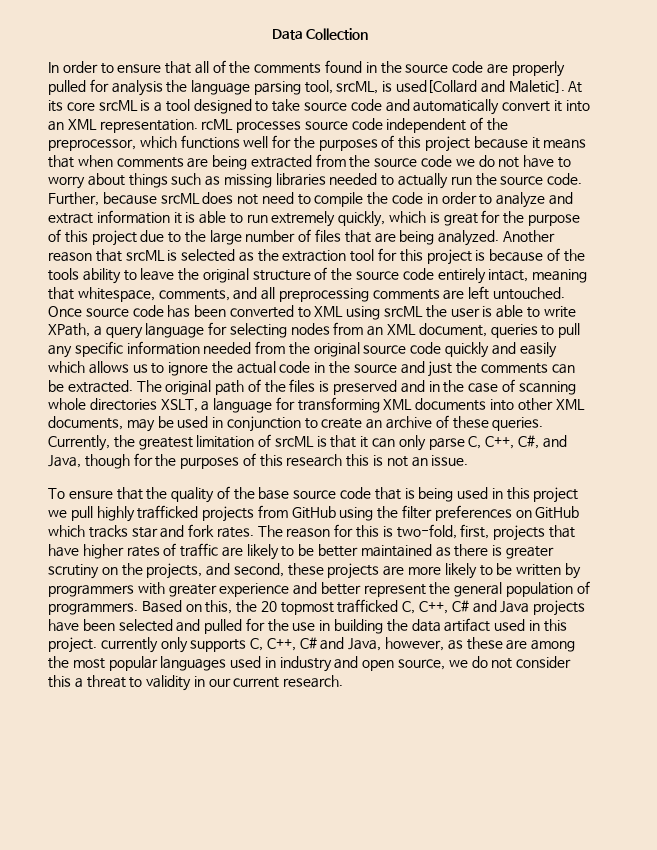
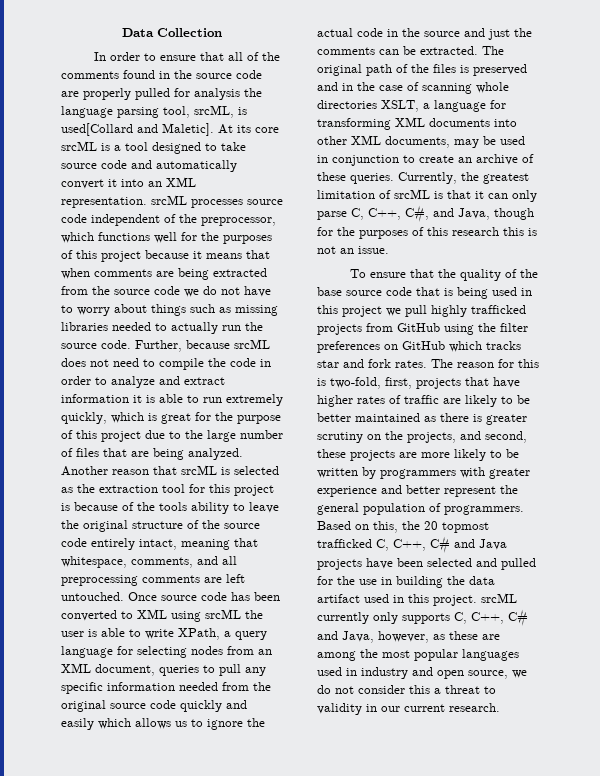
[201,119,234,130] rcML -> [151,195,187,205] srcML
(97, 645) none -> [481,593,517,603] srcML

